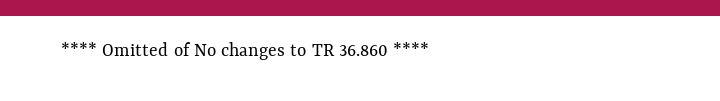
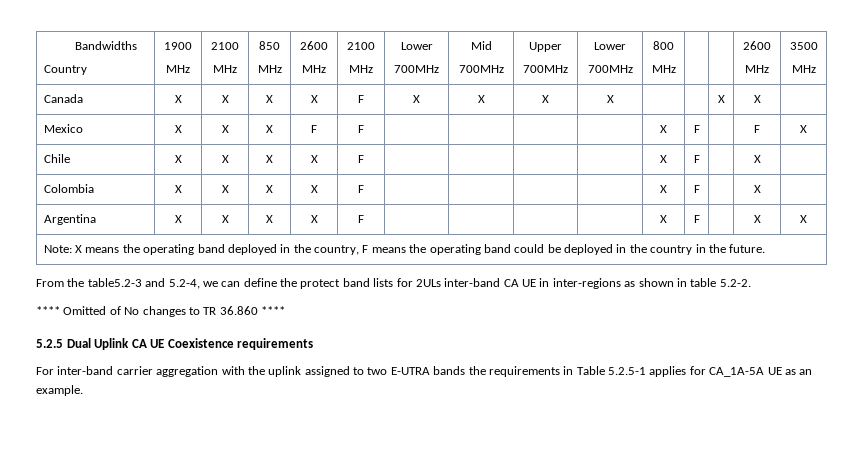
(61, 49) none -> [74,41,137,50] [43,65,87,75] [164,42,192,50] [166,65,190,73] [211,42,239,50] [213,65,237,73] [259,41,280,50] [257,65,282,73] [300,41,328,50] [302,65,326,73] [347,42,375,50] [349,65,373,73] [400,42,433,50] [394,65,439,73] [470,41,492,50] [458,65,504,73] [529,42,562,52] [523,65,568,73] [594,42,626,50] [587,65,633,73] [653,41,674,50] [651,65,676,73] [743,41,771,50] [745,65,769,73] [789,42,818,50] [791,65,816,73] [43,94,83,103] [174,95,182,103] [221,95,229,103] [266,95,273,103] [310,95,318,103] [358,95,364,103] [413,95,420,103] [477,95,485,103] [542,95,549,103] [606,95,614,103] [717,95,725,103] [753,95,761,103] [43,124,83,133] [174,125,182,133] [221,125,229,133] [266,125,273,133] [311,125,317,133] [358,125,364,133] [660,125,667,133] [693,125,700,133] [754,125,760,133] [800,125,807,133] [43,154,70,163] [174,155,182,163] [221,155,229,163] [266,155,273,163] [310,155,318,163] [358,155,364,163] [660,155,667,163] [693,155,700,163] [753,155,761,163] [43,184,94,193] [174,185,182,193] [221,185,229,193] [266,185,273,193] [310,185,318,193] [358,185,364,193] [660,185,667,193] [693,185,700,193] [753,185,761,193] [43,214,96,225] [174,215,182,223] [221,215,229,223] [266,215,273,223] [310,215,318,223] [358,215,364,223] [660,215,667,223] [693,215,700,223] [753,215,761,223] [800,215,807,223] [43,244,766,255] [36,278,751,289] Bandwidths // Country | 1900 // MHz | 2100 // MHz | 850 // MHz | 2600 // MHz | 2100 // MHz | Lower // 700MHz | Mid // 700MHz | Upper // 700MHz | Lower // 700MHz | 800 // MHz | | | 2600 // MHz | 3500 // MHz // Canada | X | X | X | X | F | X | X | X | X | | | X | X | // Mexico | X | X | X | F | F | | | | | X | F | | F | X // Chile | X | X | X | X | F | | | | | X | F | | X | // Colombia | X | X | X | X | F | | | | | X | F | | X | // Argentina | X | X | X | X | F | | | | | X | F | | X | X // Note: X means the operating band deployed in the country, F means the operating band could be deployed in the country in the future. // From the table5.2-3 and 5.2-4, we can define the protect band lists for 2ULs inter-band CA UE in inter-regions as shown in table 5.2-2. //
(430, 49) none -> [36,338,314,350] [36,366,813,377] [36,385,83,396] // 5.2.5 Dual Uplink CA UE Coexistence requirements // For inter-band carrier aggregation with the uplink assigned to two E-UTRA bands the requirements in Table 5.2.5-1 applies for CA_1A-5A UE as an example.

